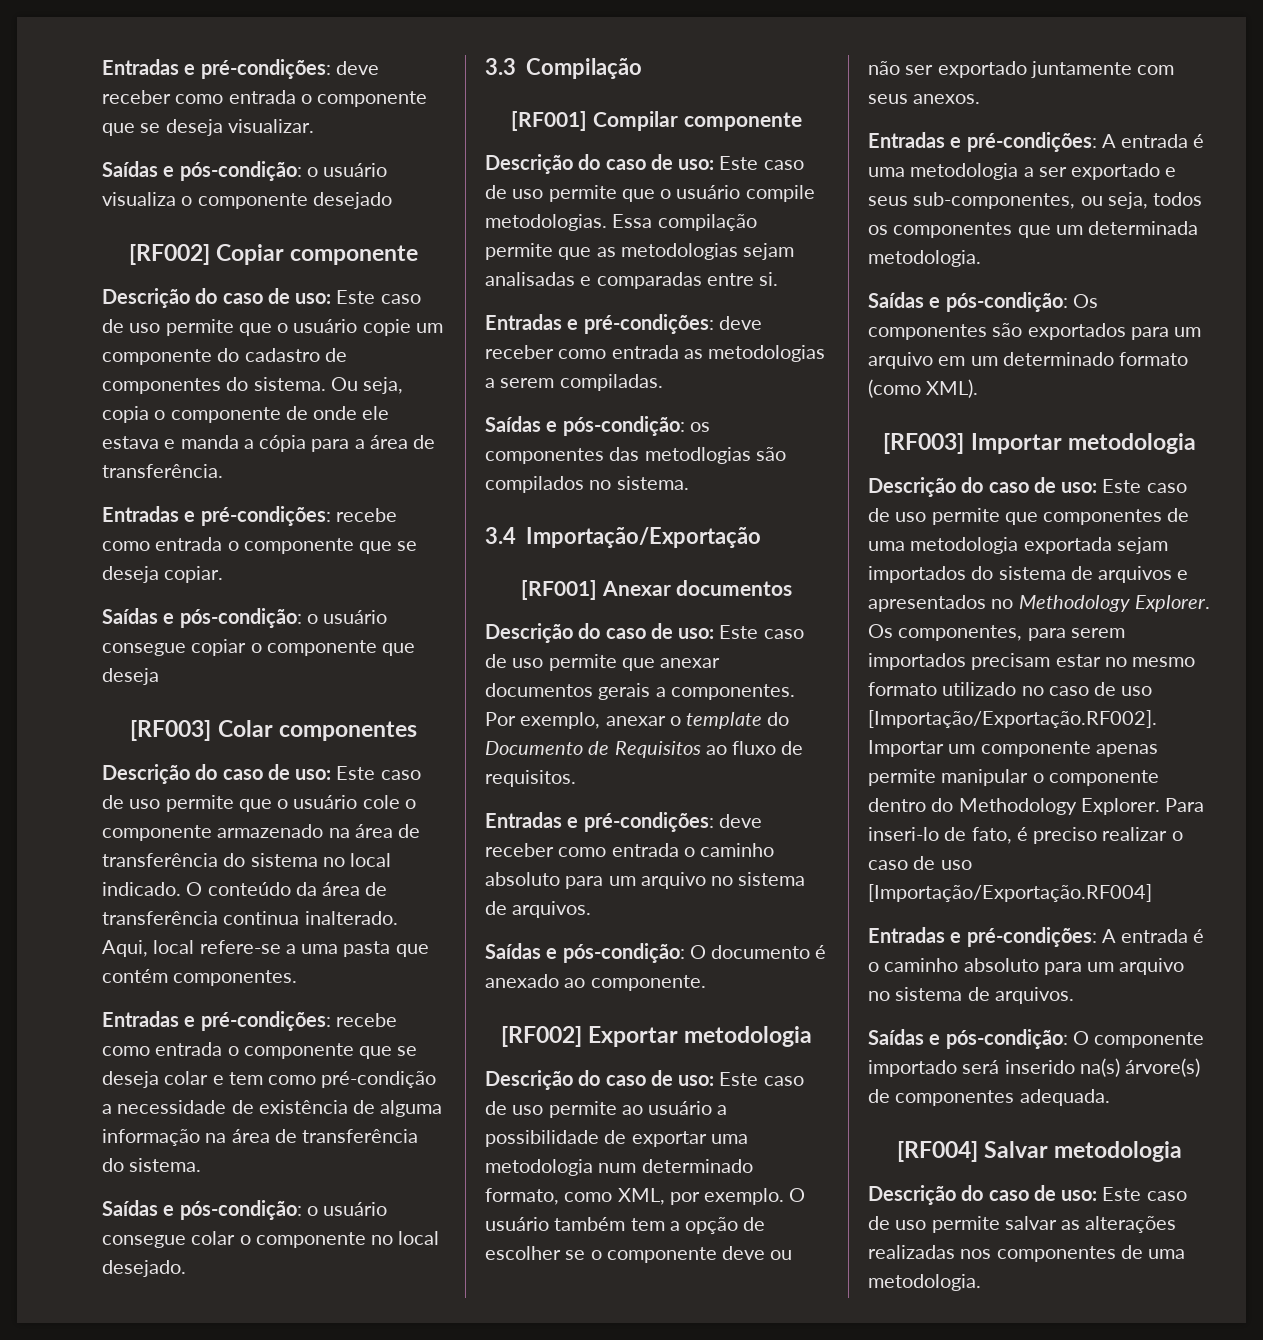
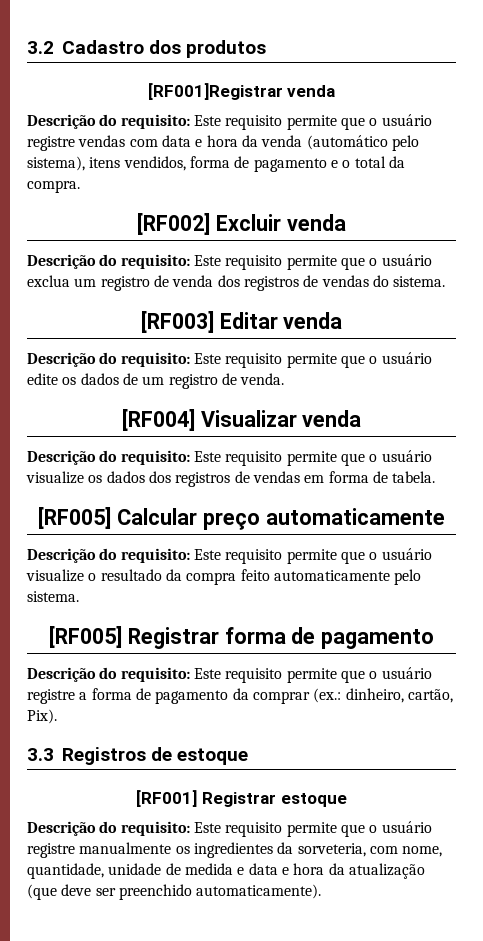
[102,59,379,79] [102,90,428,107] [102,119,314,136] [102,161,388,181] [102,192,392,209] [128,244,419,265] [102,288,421,308] [102,319,443,336] [102,348,347,365] [102,377,404,394] [102,406,390,423] [102,435,436,452] [102,464,223,478] [102,506,397,526] [102,537,418,554] [102,566,224,583] [102,608,388,628] [102,639,416,656] [102,668,159,685] [130,720,417,741] [102,764,421,784] [102,795,416,812] [102,824,421,841] [102,853,392,867] [102,882,388,896] [102,911,398,925] [102,940,429,957] [102,969,298,986] [102,1011,397,1031] [102,1042,418,1059] [102,1071,437,1088] [102,1100,443,1117] [102,1129,419,1146] [102,1158,202,1172] [102,1200,388,1220] [102,1231,440,1248] [102,1260,186,1277] [485,58,642,79] [511,111,802,131] [485,154,804,174] [485,185,815,202] [485,214,757,231] [485,243,795,260] [485,272,779,289] [485,314,762,334] [485,345,826,362] [485,374,663,391] [485,416,710,436] [485,447,786,464] [485,476,689,493] [485,527,761,548] [520,580,793,600] [485,623,804,643] [485,654,721,671] [485,683,795,700] [485,712,790,729] [485,741,804,758] [485,770,576,787] [485,812,762,832] [485,843,775,857] [485,872,806,889] [485,901,592,918] [485,943,827,963] [485,974,706,991] [500,1026,813,1047] [485,1070,804,1090] [485,1101,728,1118] [485,1130,748,1147] [485,1159,753,1176] [485,1188,806,1205] [485,1217,766,1234] [485,1246,793,1263] [868,61,1175,78] [868,94,981,104] [868,132,1205,152] [868,163,1177,180] [868,192,1203,209] [868,221,1199,238] [868,250,981,267] [868,292,1098,312] [868,323,1202,340] [868,352,1189,369] [868,379,979,398] [883,433,1196,454] [868,477,1187,497] [868,508,1190,525] [868,537,1168,554] [868,566,1189,583] [868,595,1210,612] [868,624,1125,641] [868,653,1196,670] [868,682,1153,696] [868,710,1157,728] [868,740,1158,757] [868,769,1159,786] [868,798,1205,815] [868,827,1183,844] [868,856,972,870] [868,884,1152,902] [868,927,1205,947] [868,958,1185,975] [868,987,1074,1004] [868,1029,1205,1049] [868,1058,1201,1077] [868,1089,1110,1106] [896,1141,1183,1162] [868,1185,1187,1205] [868,1216,1177,1233] [868,1245,1186,1262] [868,1274,981,1291] Entradas e pré-condições: deve receber como entrada o componente que se deseja visualizar. // Saídas e pós-condição: o usuário visualiza o componente desejado // [RF002] Copiar componente // Descrição do caso de uso: Este caso de uso permite que o usuário copie um componente do cadastro de componentes do sistema. Ou seja, copia o componente de onde ele estava e manda a cópia para a área de transferência. // Entradas e pré-condições: recebe como entrada o componente que se deseja copiar. // Saídas e pós-condição: o usuário consegue copiar o componente que deseja // [RF003] Colar componentes // Descrição do caso de uso: Este caso de uso permite que o usuário cole o componente armazenado na área de transferência do sistema no local indicado. O conteúdo da área de transferência continua inalterado. Aqui, local refere-se a uma pasta que contém componentes. // Entradas e pré-condições: recebe como entrada o componente que se deseja colar e tem como pré-condição a necessidade de existência de alguma informação na área de transferência do sistema. // Saídas e pós-condição: o usuário consegue colar o componente no local desejado. // 3.3 Compilação // [RF001] Compilar componente // Descrição do caso de uso: Este caso de uso permite que o usuário compile metodologias. Essa compilação permite que as metodologias sejam analisadas e comparadas entre si. // Entradas e pré-condições: deve receber como entrada as metodologias a serem compiladas. // Saídas e pós-condição: os componentes das metodlogias são compilados no sistema. // 3.4 Importação/Exportação // [RF001] Anexar documentos // Descrição do caso de uso: Este caso de uso permite que anexar documentos gerais a componentes. Por exemplo, anexar o template do Documento de Requisitos ao fluxo de requisitos. // Entradas e pré-condições: deve receber como entrada o caminho absoluto para um arquivo no sistema de arquivos. // Saídas e pós-condição: O documento é anexado ao componente. // [RF002] Exportar metodologia // Descrição do caso de uso: Este caso de uso permite ao usuário a possibilidade de exportar uma metodologia num determinado formato, como XML, por exemplo. O usuário também tem a opção de escolher se o componente deve ou não ser exportado juntamente com seus anexos. // Entradas e pré-condições: A entrada é uma metodologia a ser exportado e seus sub-componentes, ou seja, todos os componentes que um determinada metodologia. // Saídas e pós-condição: Os componentes são exportados para um arquivo em um determinado formato (como XML). // [RF003] Importar metodologia // Descrição do caso de uso: Este caso de uso permite que componentes de uma metodologia exportada sejam importados do sistema de arquivos e apresentados no Methodology Explorer. Os componentes, para serem importados precisam estar no mesmo formato utilizado no caso de uso [Importação/Exportação.RF002]. Importar um componente apenas permite manipular o componente dentro do Methodology Explorer. Para inseri-lo de fato, é preciso realizar o caso de uso [Importação/Exportação.RF004] // Entradas e pré-condições: A entrada é o caminho absoluto para um arquivo no sistema de arquivos. // Saídas e pós-condição: O componente importado será inserido na(s) árvore(s) de componentes adequada. // [RF004] Salvar metodologia // Descrição do caso de uso: Este caso de uso permite salvar as alterações realizadas nos componentes de uma metodologia. -> [27,40,267,58] [147,83,336,100] [27,114,432,130] [27,135,419,151] [27,156,405,172] [27,180,80,193] [137,213,346,235] [27,254,432,270] [27,275,446,291] [140,311,343,333] [27,352,432,368] [27,373,285,389] [121,409,362,431] [27,450,432,466] [26,471,436,487] [38,507,445,530] [27,548,432,564] [26,569,422,585] [27,591,79,602] [48,626,435,649] [27,667,432,683] [27,688,453,704] [27,709,57,724] [27,747,249,765] [136,790,347,807] [27,821,432,837] [27,842,443,858] [27,863,425,879] [27,884,322,900] 3.2 Cadastro dos produtos // [RF001]Registrar venda // Descrição do requisito: Este requisito permite que o usuário registre vendas com data e hora da venda (automático pelo sistema), itens vendidos, forma de pagamento e o total da compra. // [RF002] Excluir venda // Descrição do requisito: Este requisito permite que o usuário exclua um registro de venda dos registros de vendas do sistema. // [RF003] Editar venda // Descrição do requisito: Este requisito permite que o usuário edite os dados de um registro de venda. // [RF004] Visualizar venda // Descrição do requisito: Este requisito permite que o usuário visualize os dados dos registros de vendas em forma de tabela. // [RF005] Calcular preço automaticamente // Descrição do requisito: Este requisito permite que o usuário visualize o resultado da compra feito automaticamente pelo sistema. // [RF005] Registrar forma de pagamento // Descrição do requisito: Este requisito permite que o usuário registre a forma de pagamento da comprar (ex.: dinheiro, cartão, Pix). // 3.3 Registros de estoque // [RF001] Registrar estoque // Descrição do requisito: Este requisito permite que o usuário registre manualmente os ingredientes da sorveteria, com nome, quantidade, unidade de medida e data e hora da atualização (que deve ser preenchido automaticamente).

